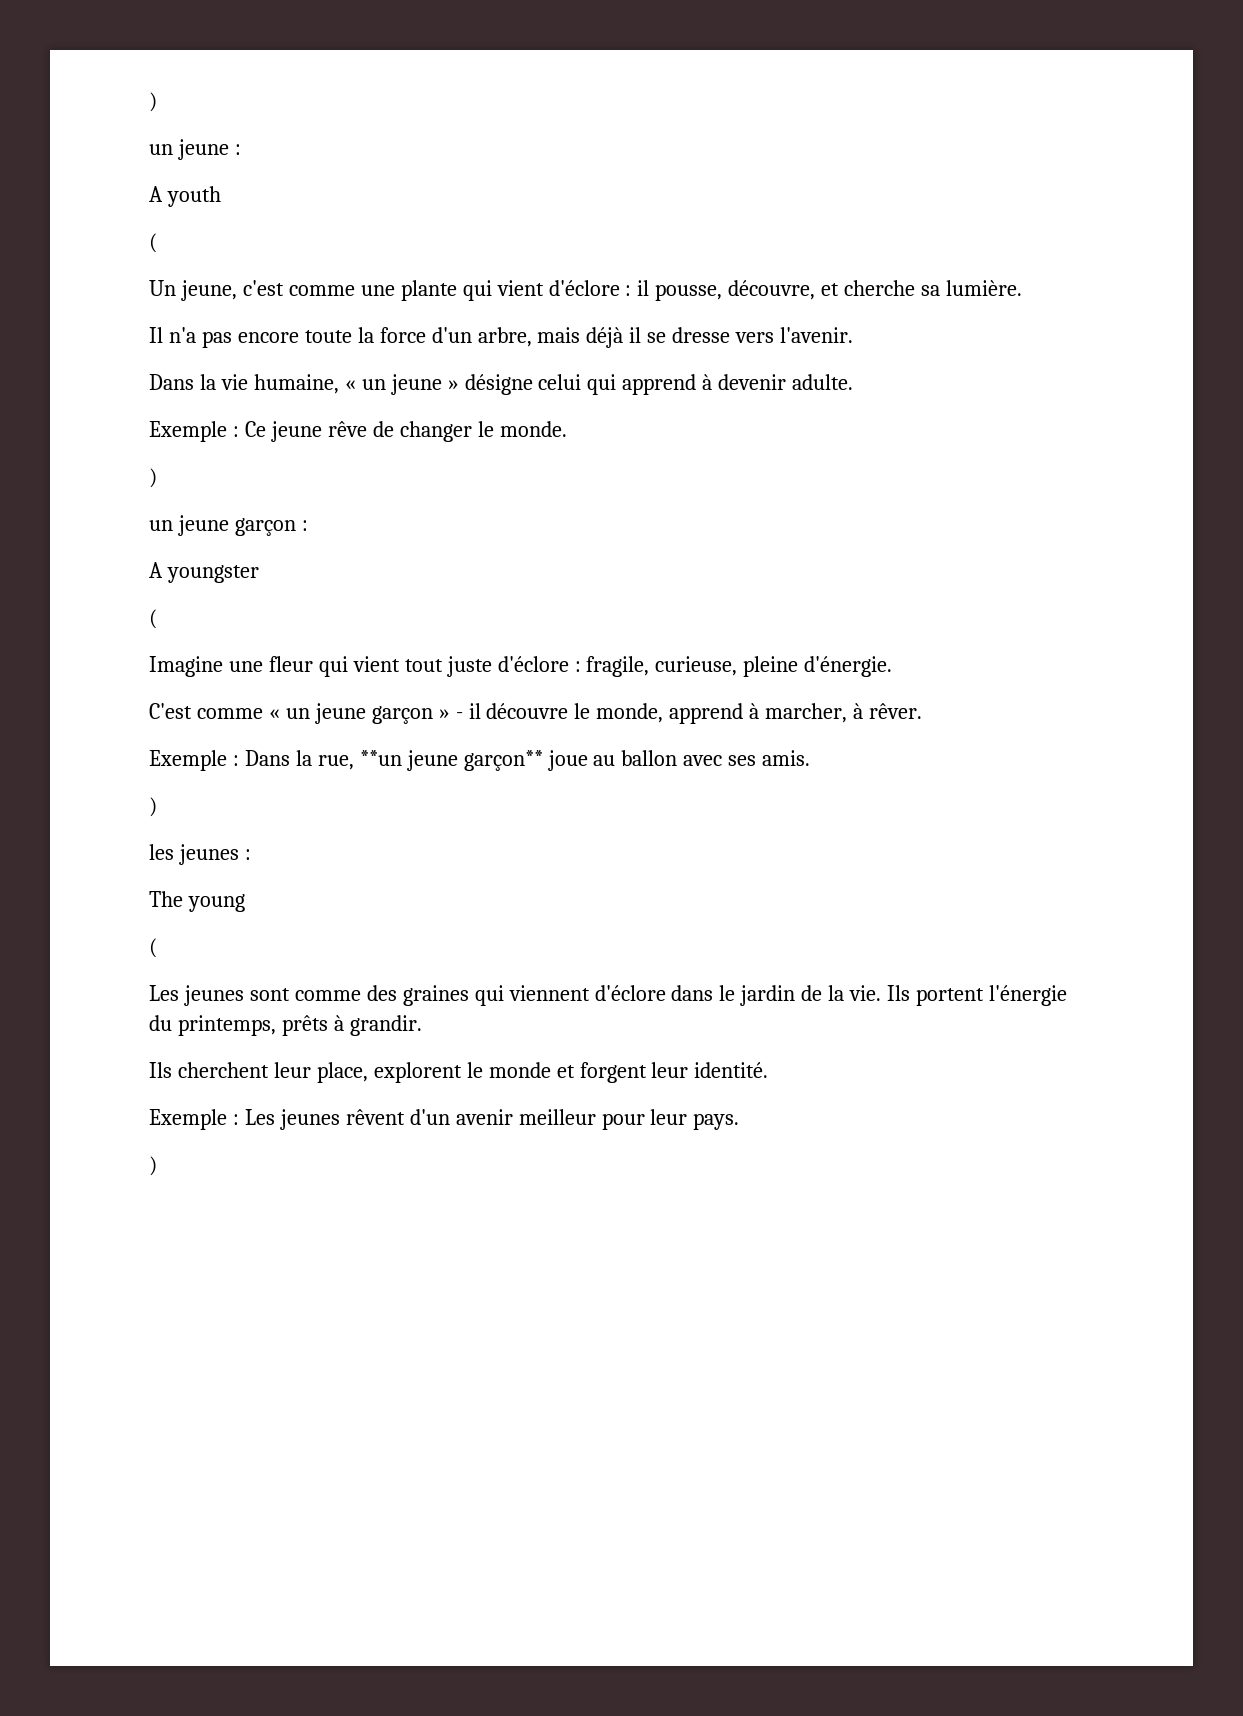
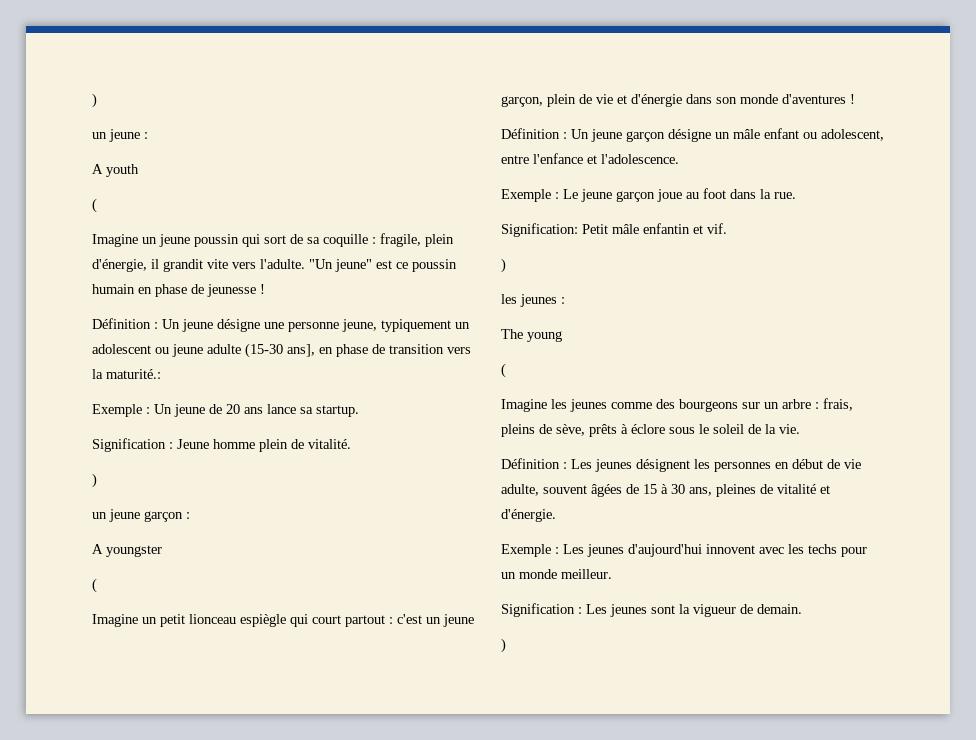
[149,280,1023,301] [149,327,854,348] [149,374,854,395] [149,421,567,442] Un jeune, c'est comme une plante qui vient d'éclore : il pousse, découvre, et cherche sa lumière. // Il n'a pas encore toute la force d'un arbre, mais déjà il se dresse vers l'avenir. // Dans la vie humaine, « un jeune » désigne celui qui apprend à devenir adulte. // Exemple : Ce jeune rêve de changer le monde. -> [92,233,454,247] [92,259,457,272] [92,284,265,297] [92,318,470,332] [92,343,471,358] [92,369,161,379] [92,404,359,417] [92,438,351,452] Imagine un jeune poussin qui sort de sa coquille : fragile, plein d'énergie, il grandit vite vers l'adulte. "Un jeune" est ce poussin humain en phase de jeunesse ! // Définition : Un jeune désigne une personne jeune, typiquement un adolescent ou jeune adulte (15-30 ans], en phase de transition vers la maturité.: // Exemple : Un jeune de 20 ans lance sa startup. // Signification : Jeune homme plein de vitalité.
[228,656,893,677] [149,703,923,724] [149,750,811,771] une fleur qui vient tout juste d'éclore : fragile, curieuse, pleine d'énergie. // C'est comme « un jeune garçon » - il découvre le monde, apprend à marcher, à rêver. // Exemple : Dans la rue, **un jeune garçon** joue au ballon avec ses amis. -> [142,614,474,627] [501,94,855,107] [501,128,884,142] [501,153,679,164] [501,188,796,202] [501,223,727,237] un petit lionceau espiègle qui court partout : c'est un jeune garçon, plein de vie et d'énergie dans son monde d'aventures ! // Définition : Un jeune garçon désigne un mâle enfant ou adolescent, entre l'enfance et l'adolescence. // Exemple : Le jeune garçon joue au foot dans la rue. // Signification: Petit mâle enfantin et vif.
[149,985,1067,1006] [149,1015,422,1036] [149,1062,769,1083] [149,1109,740,1130] Les jeunes sont comme des graines qui viennent d'éclore dans le jardin de la vie. Ils portent l'énergie du printemps, prêts à grandir. // Ils cherchent leur place, explorent le monde et forgent leur identité. // Exemple : Les jeunes rêvent d'un avenir meilleur pour leur pays. -> [501,398,853,412] [501,424,800,437] [501,458,861,472] [501,484,830,497] [501,509,556,522] [501,544,867,557] [501,569,612,579] [501,603,802,617] Imagine les jeunes comme des bourgeons sur un arbre : frais, pleins de sève, prêts à éclore sous le soleil de la vie. // Définition : Les jeunes désignent les personnes en début de vie adulte, souvent âgées de 15 à 30 ans, pleines de vitalité et d'énergie. // Exemple : Les jeunes d'aujourd'hui innovent avec les techs pour un monde meilleur. // Signification : Les jeunes sont la vigueur de demain.

